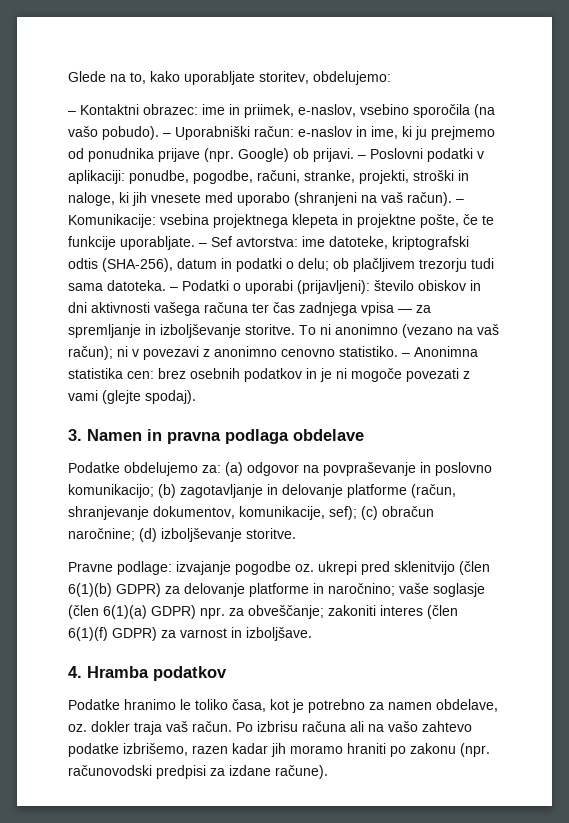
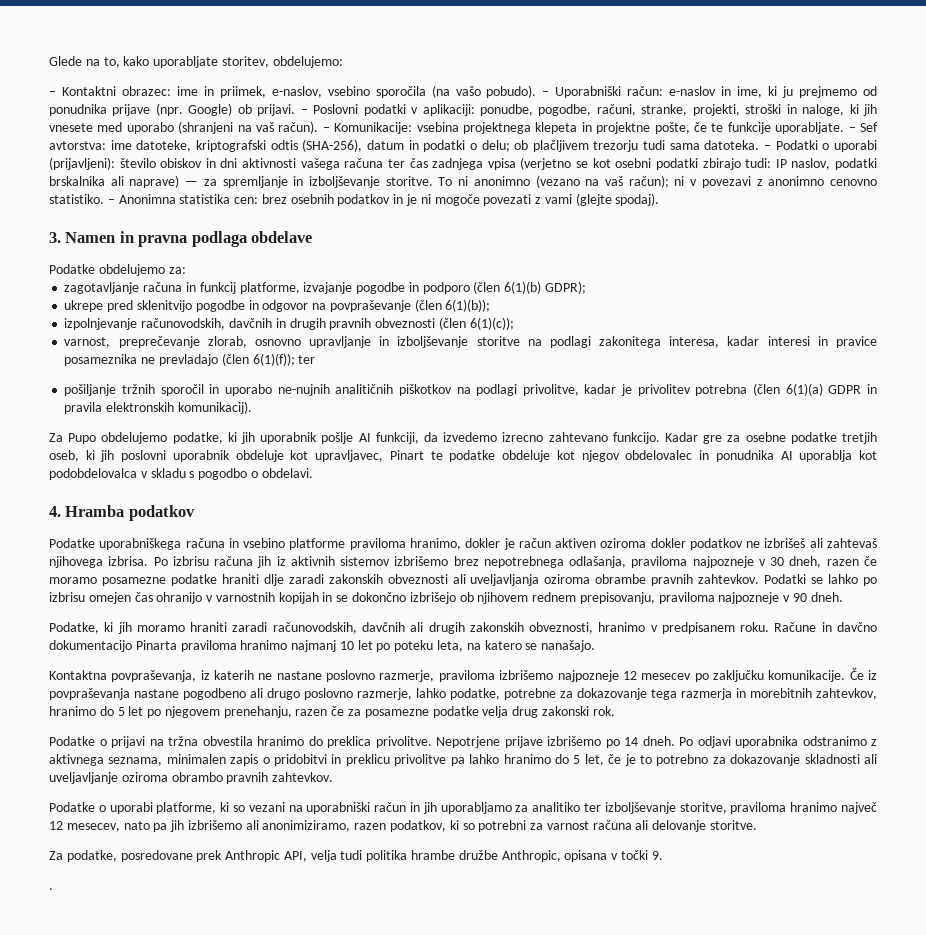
(394, 309) none -> [520,157,877,170] [49,175,180,188] (verjetno se kot osebni podatki zbirajo tudi: IP naslov, podatki brskalnika ali naprave)
[225,462,492,476] [68,484,456,498] [68,506,434,520] [68,528,296,542] [68,561,490,575] [68,583,485,597] [68,605,458,619] [68,627,312,641] [68,666,227,681] [68,699,498,713] [68,721,472,735] [68,743,490,757] [68,765,328,779] (a) odgovor na povpraševanje in poslovno komunikacijo; (b) zagotavljanje in delovanje platforme (račun, shranjevanje dokumentov, komunikacije, sef); (c) obračun naročnine; (d) izboljševanje storitve. // Pravne podlage: izvajanje pogodbe oz. ukrepi pred sklenitvijo (člen 6(1)(b) GDPR) za delovanje platforme in naročnino; vaše soglasje (člen 6(1)(a) GDPR) npr. za obveščanje; zakoniti interes (člen 6(1)(f) GDPR) za varnost in izboljšave. // 4. Hramba podatkov // Podatke hranimo le toliko časa, kot je potrebno za namen obdelave, oz. dokler traja vaš račun. Po izbrisu računa ali na vašo zahtevo podatke izbrišemo, razen kadar jih moramo hraniti po zakonu (npr. računovodski predpisi za izdane račune). -> [64,281,586,294] [64,299,491,312] [64,317,514,330] [64,336,877,348] [64,353,316,366] [64,383,878,396] [64,401,252,414] [49,432,878,444] [49,450,877,462] [49,468,313,480] [49,505,195,521] [49,538,878,550] [49,556,878,568] [49,574,878,586] [49,592,843,604] [49,622,878,634] [49,640,596,652] [49,668,878,682] [49,688,877,700] [49,706,615,718] [49,736,877,748] [49,754,877,766] [49,772,334,784] [49,802,877,814] [49,820,758,832] [49,850,663,862] [49,888,53,890] // zagotavljanje računa in funkcij platforme, izvajanje pogodbe in podporo (člen 6(1)(b) GDPR); // ukrepe pred sklenitvijo pogodbe in odgovor na povpraševanje (člen 6(1)(b)); // izpolnjevanje računovodskih, davčnih in drugih pravnih obveznosti (člen 6(1)(c)); // varnost, preprečevanje zlorab, osnovno upravljanje in izboljševanje storitve na podlagi zakonitega interesa, kadar interesi in pravice posameznika ne prevladajo (člen 6(1)(f)); ter // pošiljanje tržnih sporočil in uporabo ne-nujnih analitičnih piškotkov na podlagi privolitve, kadar je privolitev potrebna (člen 6(1)(a) GDPR in pravila elektronskih komunikacij). // Za Pupo obdelujemo podatke, ki jih uporabnik pošlje AI funkciji, da izvedemo izrecno zahtevano funkcijo. Kadar gre za osebne podatke tretjih oseb, ki jih poslovni uporabnik obdeluje kot upravljavec, Pinart te podatke obdeluje kot njegov obdelovalec in ponudnika AI uporablja kot podobdelovalca v skladu s pogodbo o obdelavi. // 4. Hramba podatkov // Podatke uporabniškega računa in vsebino platforme praviloma hranimo, dokler je račun aktiven oziroma dokler podatkov ne izbrišeš ali zahtevaš njihovega izbrisa. Po izbrisu računa jih iz aktivnih sistemov izbrišemo brez nepotrebnega odlašanja, praviloma najpozneje v 30 dneh, razen če moramo posamezne podatke hraniti dlje zaradi zakonskih obveznosti ali uveljavljanja oziroma obrambe pravnih zahtevkov. Podatki se lahko po izbrisu omejen čas ohranijo v varnostnih kopijah in se dokončno izbrišejo ob njihovem rednem prepisovanju, praviloma najpozneje v 90 dneh. // Podatke, ki jih moramo hraniti zaradi računovodskih, davčnih ali drugih zakonskih obveznosti, hranimo v predpisanem roku. Račune in davčno dokumentacijo Pinarta praviloma hranimo najmanj 10 let po poteku leta, na katero se nanašajo. // Kontaktna povpraševanja, iz katerih ne nastane poslovno razmerje, praviloma izbrišemo najpozneje 12 mesecev po zaključku komunikacije. Če iz povpraševanja nastane pogodbeno ali drugo poslovno razmerje, lahko podatke, potrebne za dokazovanje tega razmerja in morebitnih zahtevkov, hranimo do 5 let po njegovem prenehanju, razen če za posamezne podatke velja drug zakonski rok. // Podatke o prijavi na tržna obvestila hranimo do preklica privolitve. Nepotrjene prijave izbrišemo po 14 dneh. Po odjavi uporabnika odstranimo z aktivnega seznama, minimalen zapis o pridobitvi in preklicu privolitve pa lahko hranimo do 5 let, če je to potrebno za dokazovanje skladnosti ali uveljavljanje oziroma obrambo pravnih zahtevkov. // Podatke o uporabi platforme, ki so vezani na uporabniški račun in jih uporabljamo za analitiko ter izboljševanje storitve, praviloma hranimo največ 12 mesecev, nato pa jih izbrišemo ali anonimiziramo, razen podatkov, ki so potrebni za varnost računa ali delovanje storitve. // Za podatke, posredovane prek Anthropic API, velja tudi politika hrambe družbe Anthropic, opisana v točki 9. // .

